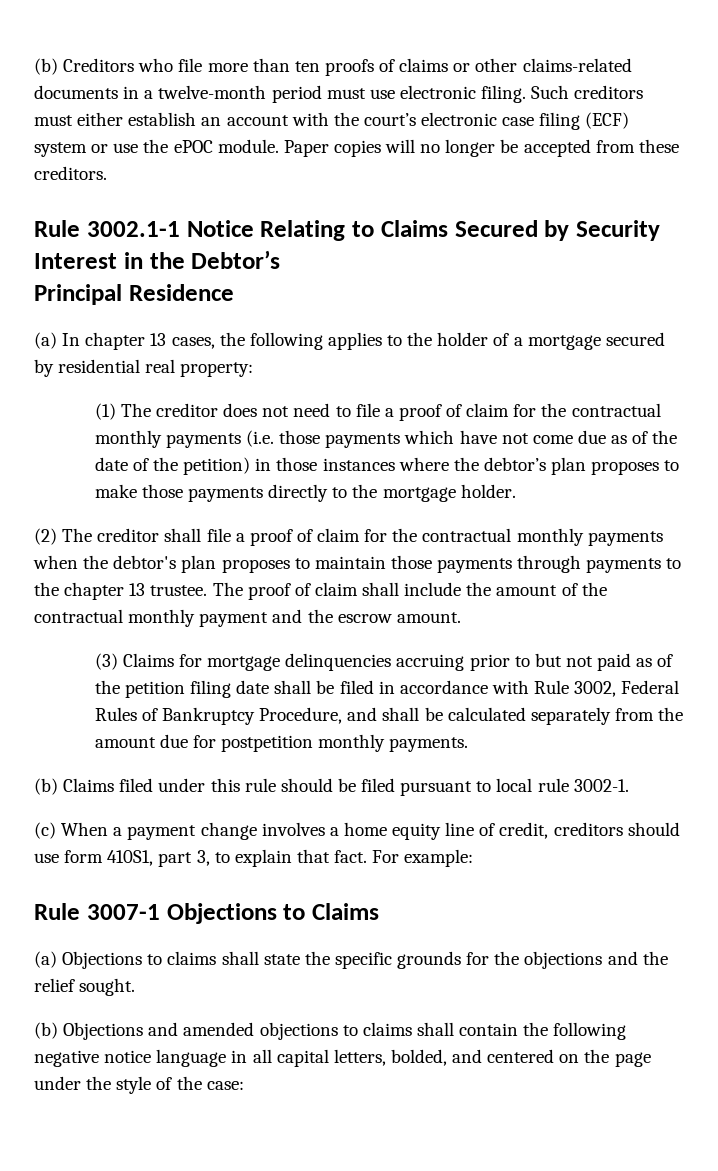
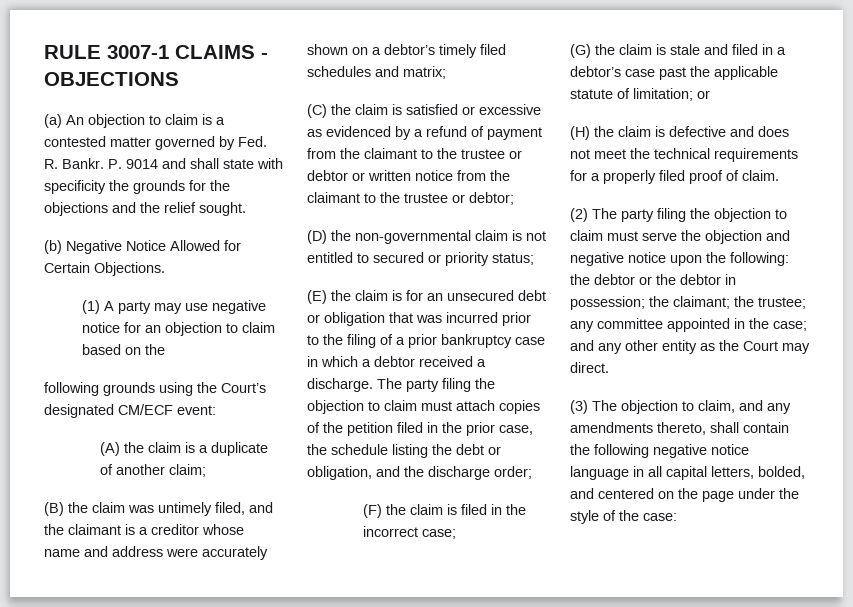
[34,58,632,76] [34,85,644,103] [34,112,630,130] [34,139,679,157] [34,166,107,180] [34,220,660,241] [34,250,281,269] [34,284,234,305] [34,332,665,350] [34,359,254,377] [94,403,661,421] [94,430,678,448] [94,457,680,475] [94,484,516,502] [34,528,663,546] [33,555,682,573] [34,582,607,600] [34,609,461,627] [94,653,674,671] [94,680,680,698] [94,707,684,725] [94,734,469,752] [34,778,629,796] [34,822,680,840] [34,849,474,867] [34,903,379,924] [34,951,392,969] (b) Creditors who file more than ten proofs of claims or other claims-related documents in a twelve-month period must use electronic filing. Such creditors must either establish an account with the court’s electronic case filing (ECF) system or use the ePOC module. Paper copies will no longer be accepted from these creditors. // Rule 3002.1-1 Notice Relating to Claims Secured by Security Interest in the Debtor’s // Principal Residence // (a) In chapter 13 cases, the following applies to the holder of a mortgage secured by residential real property: // (1) The creditor does not need to file a proof of claim for the contractual monthly payments (i.e. those payments which have not come due as of the date of the petition) in those instances where the debtor’s plan proposes to make those payments directly to the mortgage holder. // (2) The creditor shall file a proof of claim for the contractual monthly payments when the debtor's plan proposes to maintain those payments through payments to the chapter 13 trustee. The proof of claim shall include the amount of the contractual monthly payment and the escrow amount. // (3) Claims for mortgage delinquencies accruing prior to but not paid as of the petition filing date shall be filed in accordance with Rule 3002, Federal Rules of Bankruptcy Procedure, and shall be calculated separately from the amount due for postpetition monthly payments. // (b) Claims filed under this rule should be filed pursuant to local rule 3002-1. // (c) When a payment change involves a home equity line of credit, creditors should use form 410S1, part 3, to explain that fact. For example: // Rule 3007-1 Objections to Claims // (a) Objections to claims shall state the specific -> [44,45,268,59] [44,72,179,86] [44,114,225,128] [44,136,267,150] [44,158,283,169] [44,180,129,194] RULE 3007-1 CLAIMS - OBJECTIONS // (a) An objection to claim is a contested matter governed by Fed. R. Bankr. P. 9014 and shall state with specificity the
[63,1022,412,1040] Objections and amended objections to claims -> [66,240,241,254] [44,262,165,276] [81,300,266,314] [81,322,275,336] [81,344,165,355] [44,382,266,396] [44,404,216,418] [100,442,269,456] [100,464,207,477] [44,502,273,516] [44,524,244,535] [44,546,268,560] [307,44,506,58] [307,66,446,79] [307,104,541,118] [307,126,542,140] [307,148,522,159] [307,170,510,181] [307,192,514,205] [307,230,546,244] [307,252,534,266] [307,290,546,304] [307,312,531,326] [307,334,545,348] [307,356,486,367] [307,378,495,392] [307,400,540,414] [307,422,533,436] [307,444,501,458] [307,466,532,480] [363,504,527,518] [363,526,457,539] [570,44,786,58] [570,66,778,80] [570,88,710,101] [570,126,789,140] [570,148,798,162] [570,170,779,184] [570,208,787,222] [570,230,790,244] [570,252,789,266] [570,274,736,285] [570,296,806,310] [570,318,807,332] [570,340,810,354] [570,362,609,373] [570,400,791,414] [570,422,706,435] Negative Notice Allowed for Certain Objections. // (1) A party may use negative notice for an objection to claim based on the // following grounds using the Court’s designated CM/ECF event: // (A) the claim is a duplicate of another claim; // (B) the claim was untimely filed, and the claimant is a creditor whose name and address were accurately shown on a debtor’s timely filed schedules and matrix; // (C) the claim is satisfied or excessive as evidenced by a refund of payment from the claimant to the trustee or debtor or written notice from the claimant to the trustee or debtor; // (D) the non-governmental claim is not entitled to secured or priority status; // (E) the claim is for an unsecured debt or obligation that was incurred prior to the filing of a prior bankruptcy case in which a debtor received a discharge. The party filing the objection to claim must attach copies of the petition filed in the prior case, the schedule listing the debt or obligation, and the discharge order; // (F) the claim is filed in the incorrect case; // (G) the claim is stale and filed in a debtor’s case past the applicable statute of limitation; or // (H) the claim is defective and does not meet the technical requirements for a properly filed proof of claim. // (2) The party filing the objection to claim must serve the objection and negative notice upon the following: the debtor or the debtor in possession; the claimant; the trustee; any committee appointed in the case; and any other entity as the Court may direct. // (3) The objection to claim, and any amendments thereto,

